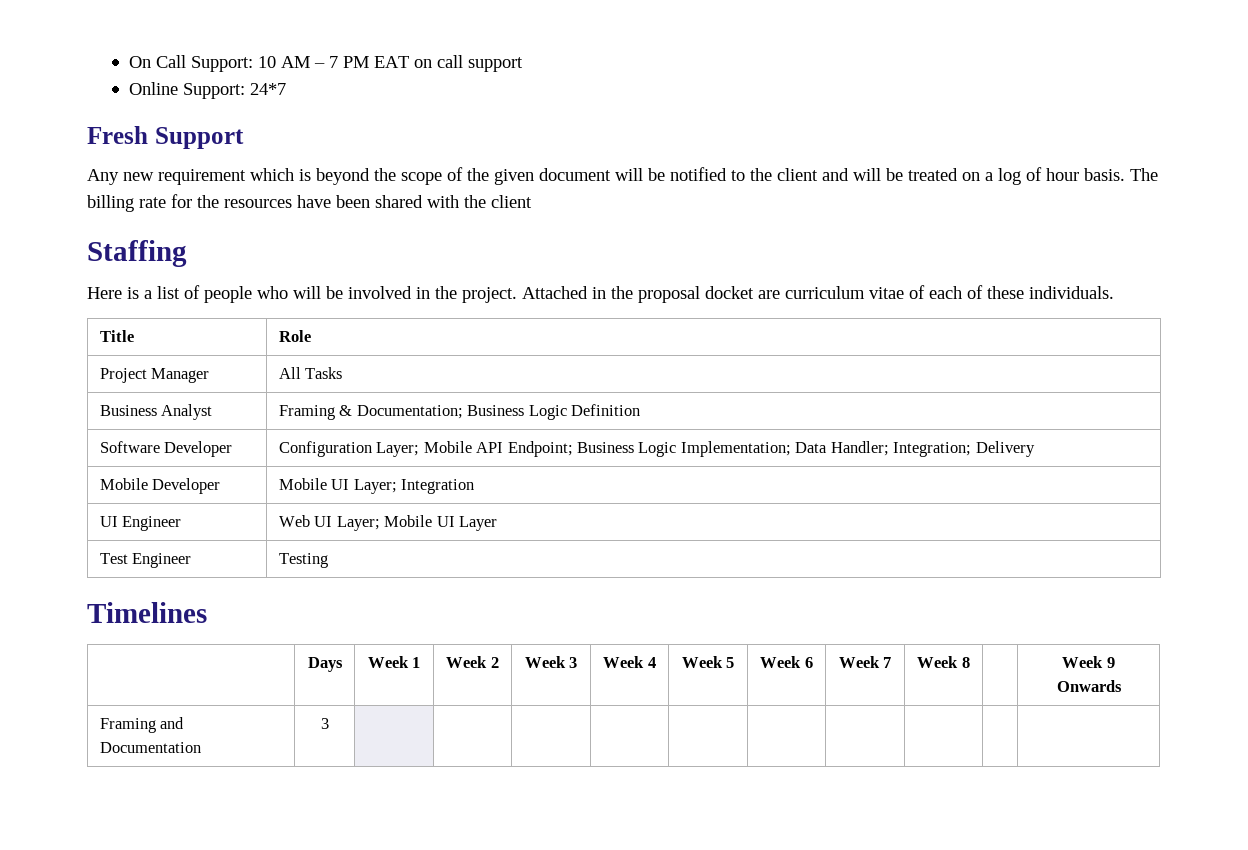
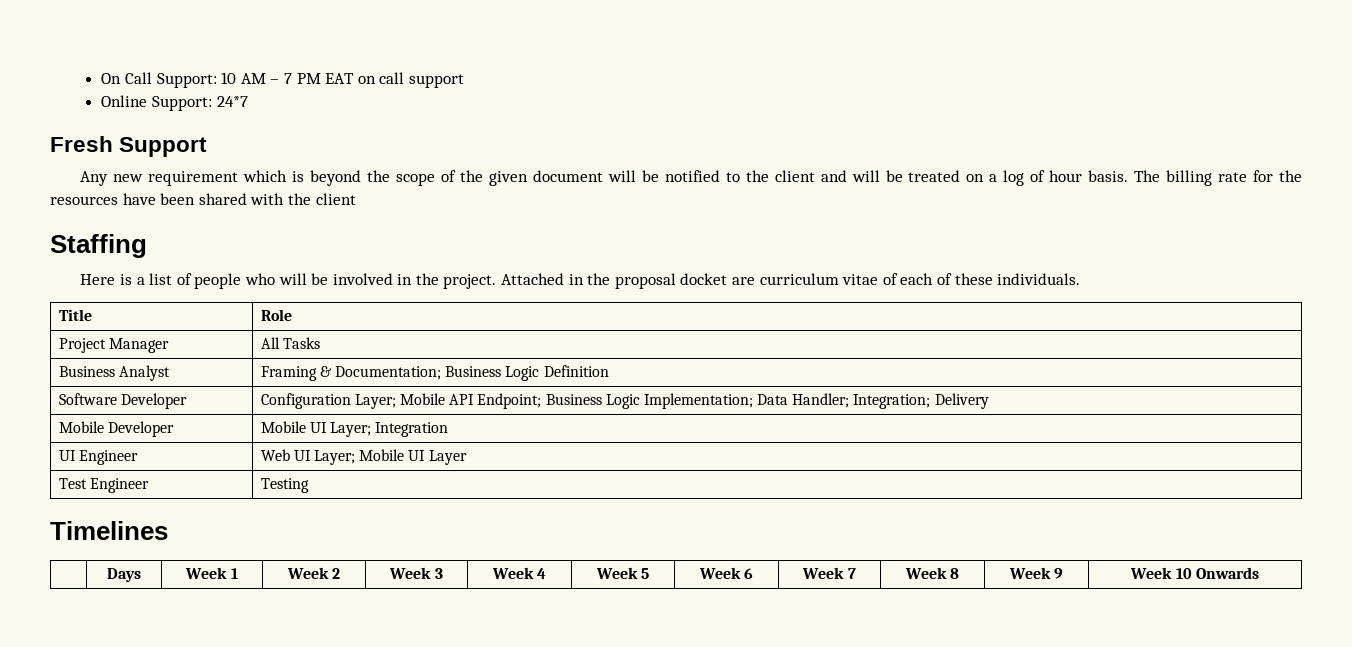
[1062,656,1115,668] | Week 9 -> [1008,567,1064,579] [1130,567,1192,579] Week 9 | Week 10
[99,717,185,733] [99,742,201,753] [320,718,329,729] // Framing and Documentation | 3 | | | | | | | | | | -> (1259, 573) none

